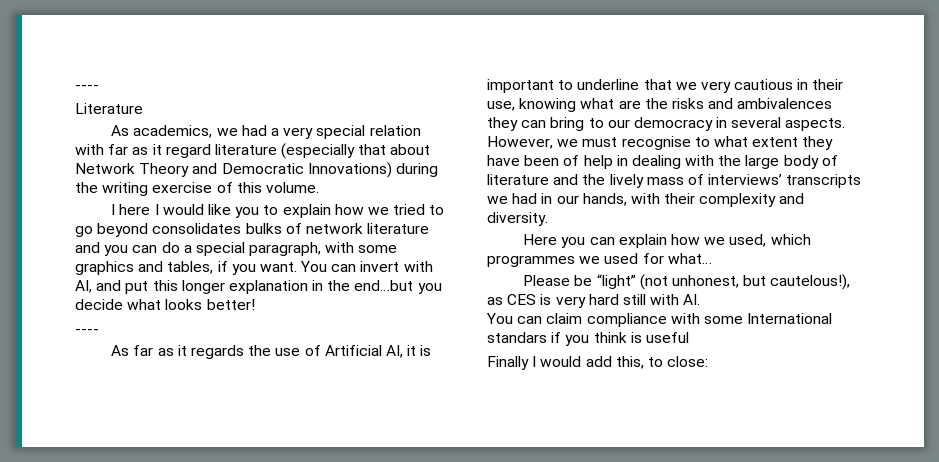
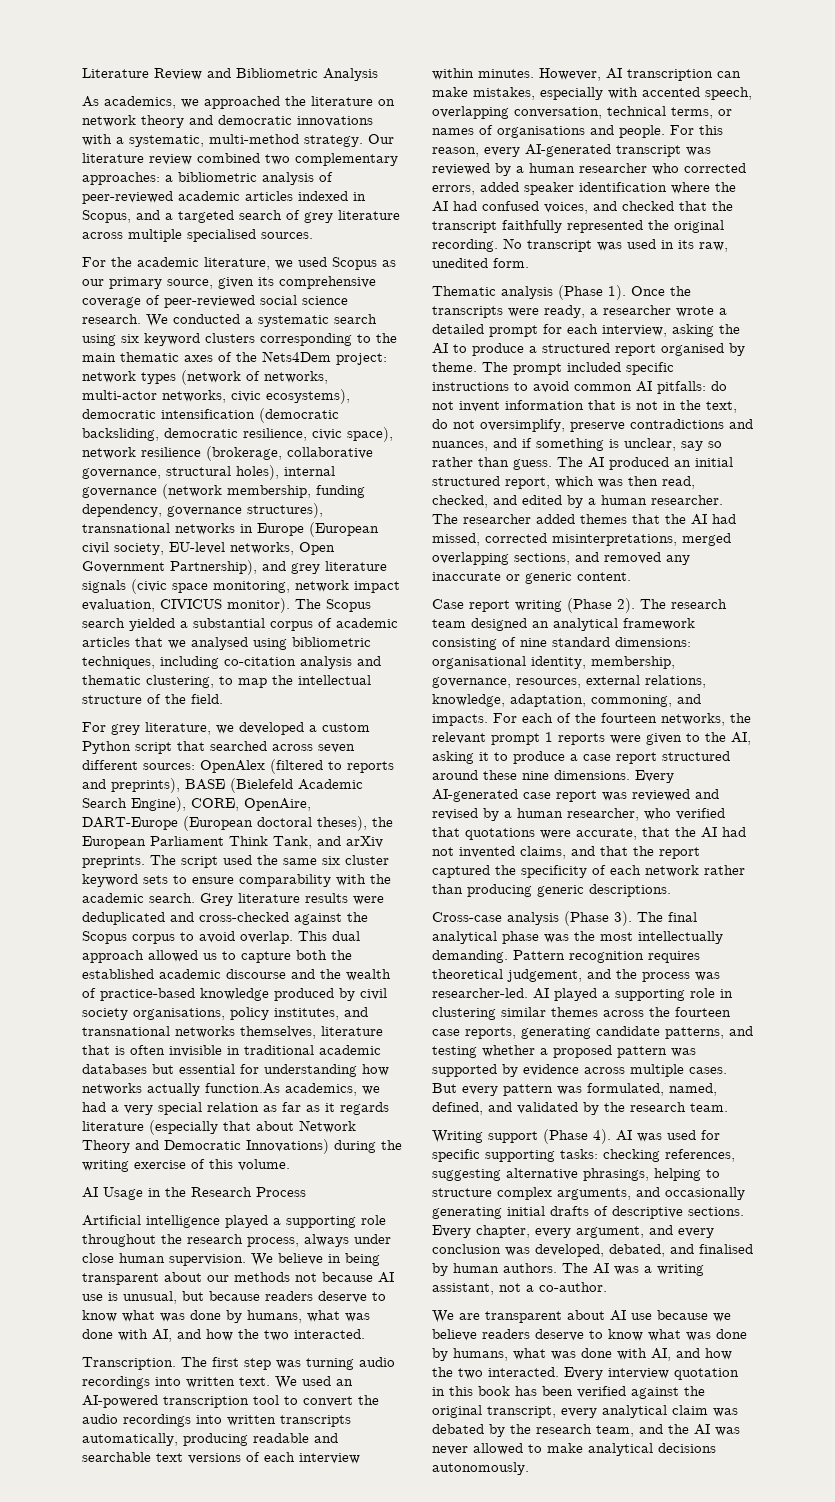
[75,85,99,90] ---- // -> (82, 73) none
(143, 108) none -> [154,68,378,81] Review and Bibliometric Analysis
(238, 132) none -> [204,96,395,109] [82,115,373,128] [82,134,394,147] [82,153,398,166] [82,172,333,185] [82,191,366,204] [82,210,400,223] [82,229,313,242] [82,257,396,270] [82,276,376,289] [82,295,348,308] [82,314,377,327] [82,333,397,346] [82,351,387,365] [82,370,328,385] [82,389,350,404] [82,408,339,423] [82,427,393,442] [82,446,373,461] [82,465,335,480] [82,484,365,499] [82,503,323,518] [82,522,379,537] [82,542,335,555] [82,560,387,575] [82,579,400,594] [82,598,371,613] [82,618,398,631] [82,637,371,650] [82,656,381,669] [82,675,371,688] [82,694,223,704] [82,722,370,735] [82,741,355,754] [82,759,394,774] [82,778,363,793] [82,797,311,812] [82,816,393,831] [82,836,383,849] [82,855,389,868] [82,874,391,887] [82,893,384,906] [82,912,368,925] [82,931,360,944] [82,950,352,963] [82,969,391,981] [82,988,387,1001] [82,1007,368,1020] [82,1026,383,1039] [82,1045,381,1057] [82,1064,389,1077] [82,1083,380,1096] approached the literature on network theory and democratic innovations with a systematic, multi-method strategy. Our literature review combined two complementary approaches: a bibliometric analysis of peer-reviewed academic articles indexed in Scopus, and a targeted search of grey literature across multiple specialised sources. // For the academic literature, we used Scopus as our primary source, given its comprehensive coverage of peer-reviewed social science research. We conducted a systematic search using six keyword clusters corresponding to the main thematic axes of the Nets4Dem project: network types (network of networks, multi-actor networks, civic ecosystems), democratic intensification (democratic backsliding, democratic resilience, civic space), network resilience (brokerage, collaborative governance, structural holes), internal governance (network membership, funding dependency, governance structures), transnational networks in Europe (European civil society, EU-level networks, Open Government Partnership), and grey literature signals (civic space monitoring, network impact evaluation, CIVICUS monitor). The Scopus search yielded a substantial corpus of academic articles that we analysed using bibliometric techniques, including co-citation analysis and thematic clustering, to map the intellectual structure of the field. // For grey literature, we developed a custom Python script that searched across seven different sources: OpenAlex (filtered to reports and preprints), BASE (Bielefeld Academic Search Engine), CORE, OpenAire, DART-Europe (European doctoral theses), the European Parliament Think Tank, and arXiv preprints. The script used the same six cluster keyword sets to ensure comparability with the academic search. Grey literature results were deduplicated and cross-checked against the Scopus corpus to avoid overlap. This dual approach allowed us to capture both the established academic discourse and the wealth of practice-based knowledge produced by civil society organisations, policy institutes, and transnational networks themselves, literature that is often invisible in traditional academic databases but essential for understanding how networks actually function.As academics, we
[75,144,211,158] with far as it regard -> [263,1102,389,1115] as far as it regards
[111,204,445,218] [75,223,430,237] [75,242,398,256] [75,261,433,275] [75,280,442,294] [75,299,255,310] [75,329,99,334] [111,345,432,359] [487,79,844,93] [487,98,833,112] [487,117,846,131] [487,136,834,150] [487,155,838,169] [487,174,862,188] [487,193,805,207] [487,212,548,226] [523,234,811,248] [487,253,712,267] [523,274,851,290] [487,294,701,308] [486,313,833,327] [487,332,689,346] [487,356,709,370] I here I would like you to explain how we tried to go beyond consolidates bulks of network literature and you can do a special paragraph, with some graphics and tables, if you want. You can invert with AI, and put this longer explanation in the end…but you decide what looks better! // ---- // As far as it regards the use of Artificial AI, it is important to underline that we very cautious in their use, knowing what are the risks and ambivalences they can bring to our democracy in several aspects. However, we must recognise to what extent they have been of help in dealing with the large body of literature and the lively mass of interviews’ transcripts we had in our hands, with their complexity and diversity. // Here you can explain how we used, which programmes we used for what… // Please be “light” (not unhonest, but cautelous!), as CES is very hard still with AI. // You can claim compliance with some International standars if you think is useful // Finally I would add this, to close: -> [82,1187,306,1200] [82,1215,386,1228] [82,1234,391,1247] [82,1253,380,1266] [82,1272,394,1285] [82,1291,386,1304] [82,1310,370,1323] [82,1329,365,1342] [82,1357,395,1370] [82,1376,353,1389] [82,1395,379,1408] [82,1414,351,1427] [82,1433,338,1446] [82,1452,360,1464] [432,68,741,81] [432,87,752,100] [432,106,732,119] [432,125,723,138] [432,144,711,157] [432,163,746,176] [432,182,736,195] [432,201,733,214] [432,220,724,233] [432,238,728,252] [432,258,529,268] [432,285,691,300] [432,305,727,318] [432,324,740,337] [432,343,745,356] [432,362,674,375] [432,381,727,394] [432,400,737,413] [432,419,753,432] [432,438,722,451] [432,457,733,470] [432,476,695,489] [432,495,723,508] [432,514,736,525] [432,533,731,546] [432,552,690,565] [432,572,631,584] [432,598,727,613] [432,618,695,631] [432,637,691,650] [432,656,675,669] [432,675,706,688] [432,694,701,707] [432,713,751,726] [432,732,751,745] [432,751,730,764] [432,770,674,783] [432,789,719,802] [432,808,725,821] [432,827,746,840] [432,846,700,859] [432,865,745,878] [432,884,671,897] [432,911,697,926] [432,931,723,944] [432,950,700,963] [432,969,720,982] [432,988,733,1001] [432,1007,731,1020] [432,1026,753,1039] [432,1045,696,1058] [432,1064,727,1077] [432,1083,717,1096] [432,1102,728,1115] [432,1129,720,1144] [432,1149,735,1162] [432,1168,720,1181] [432,1187,745,1200] [432,1206,744,1219] [432,1225,714,1238] [432,1244,753,1257] [432,1263,704,1276] [432,1282,607,1295] [432,1310,731,1323] [432,1329,747,1341] [432,1348,732,1361] [432,1367,739,1380] [432,1386,705,1399] [432,1405,738,1418] [432,1424,740,1437] [432,1443,716,1456] [432,1462,529,1475] AI Usage in the Research Process // Artificial intelligence played a supporting role throughout the research process, always under close human supervision. We believe in being transparent about our methods not because AI use is unusual, but because readers deserve to know what was done by humans, what was done with AI, and how the two interacted. // Transcription. The first step was turning audio recordings into written text. We used an AI-powered transcription tool to convert the audio recordings into written transcripts automatically, producing readable and searchable text versions of each interview within minutes. However, AI transcription can make mistakes, especially with accented speech, overlapping conversation, technical terms, or names of organisations and people. For this reason, every AI-generated transcript was reviewed by a human researcher who corrected errors, added speaker identification where the AI had confused voices, and checked that the transcript faithfully represented the original recording. No transcript was used in its raw, unedited form. // Thematic analysis (Phase 1). Once the transcripts were ready, a researcher wrote a detailed prompt for each interview, asking the AI to produce a structured report organised by theme. The prompt included specific instructions to avoid common AI pitfalls: do not invent information that is not in the text, do not oversimplify, preserve contradictions and nuances, and if something is unclear, say so rather than guess. The AI produced an initial structured report, which was then read, checked, and edited by a human researcher. The researcher added themes that the AI had missed, corrected misinterpretations, merged overlapping sections, and removed any inaccurate or generic content. // Case report writing (Phase 2). The research team designed an analytical framework consisting of nine standard dimensions: organisational identity, membership, governance, resources, external relations, knowledge, adaptation, commoning, and impacts. For each of the fourteen networks, the relevant prompt 1 reports were given to the AI, asking it to produce a case report structured around these nine dimensions. Every AI-generated case report was reviewed and revised by a human researcher, who verified that quotations were accurate, that the AI had not invented claims, and that the report captured the specificity of each network rather than producing generic descriptions. // Cross-case analysis (Phase 3). The final analytical phase was the most intellectually demanding. Pattern recognition requires theoretical judgement, and the process was researcher-led. AI played a supporting role in clustering similar themes across the fourteen case reports, generating candidate patterns, and testing whether a proposed pattern was supported by evidence across multiple cases. But every pattern was formulated, named, defined, and validated by the research team. // Writing support (Phase 4). AI was used for specific supporting tasks: checking references, suggesting alternative phrasings, helping to structure complex arguments, and occasionally generating initial drafts of descriptive sections. Every chapter, every argument, and every conclusion was developed, debated, and finalised by human authors. The AI was a writing assistant, not a co-author. // We are transparent about AI use because we believe readers deserve to know what was done by humans, what was done with AI, and how the two interacted. Every interview quotation in this book has been verified against the original transcript, every analytical claim was debated by the research team, and the AI was never allowed to make analytical decisions autonomously.

